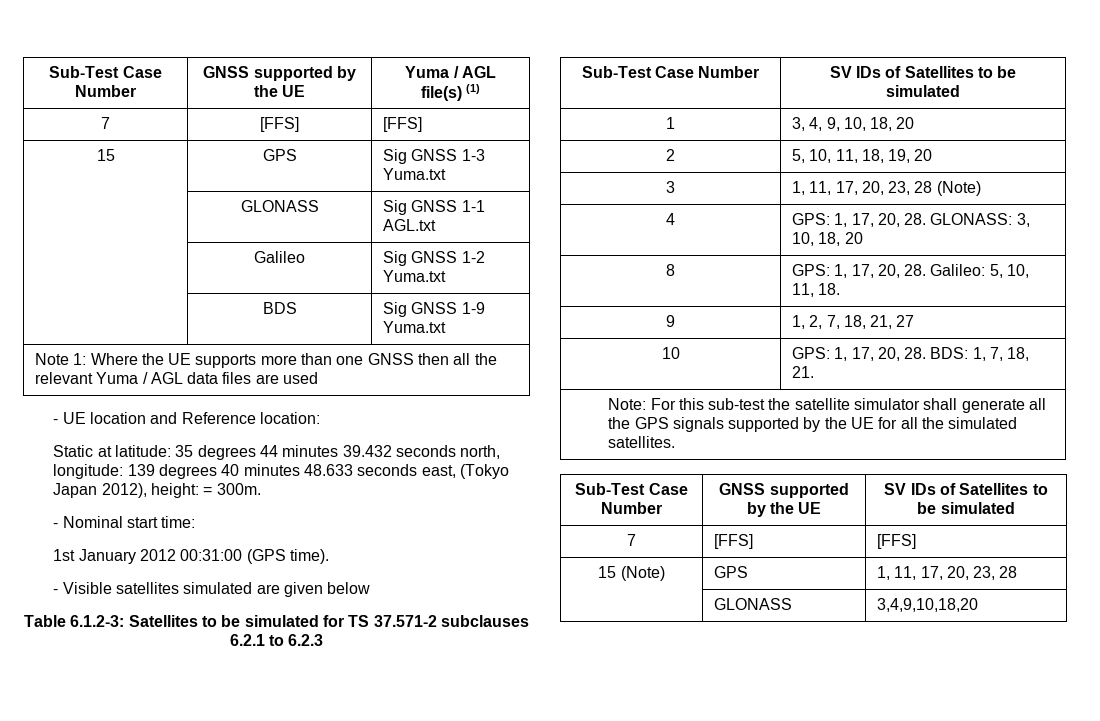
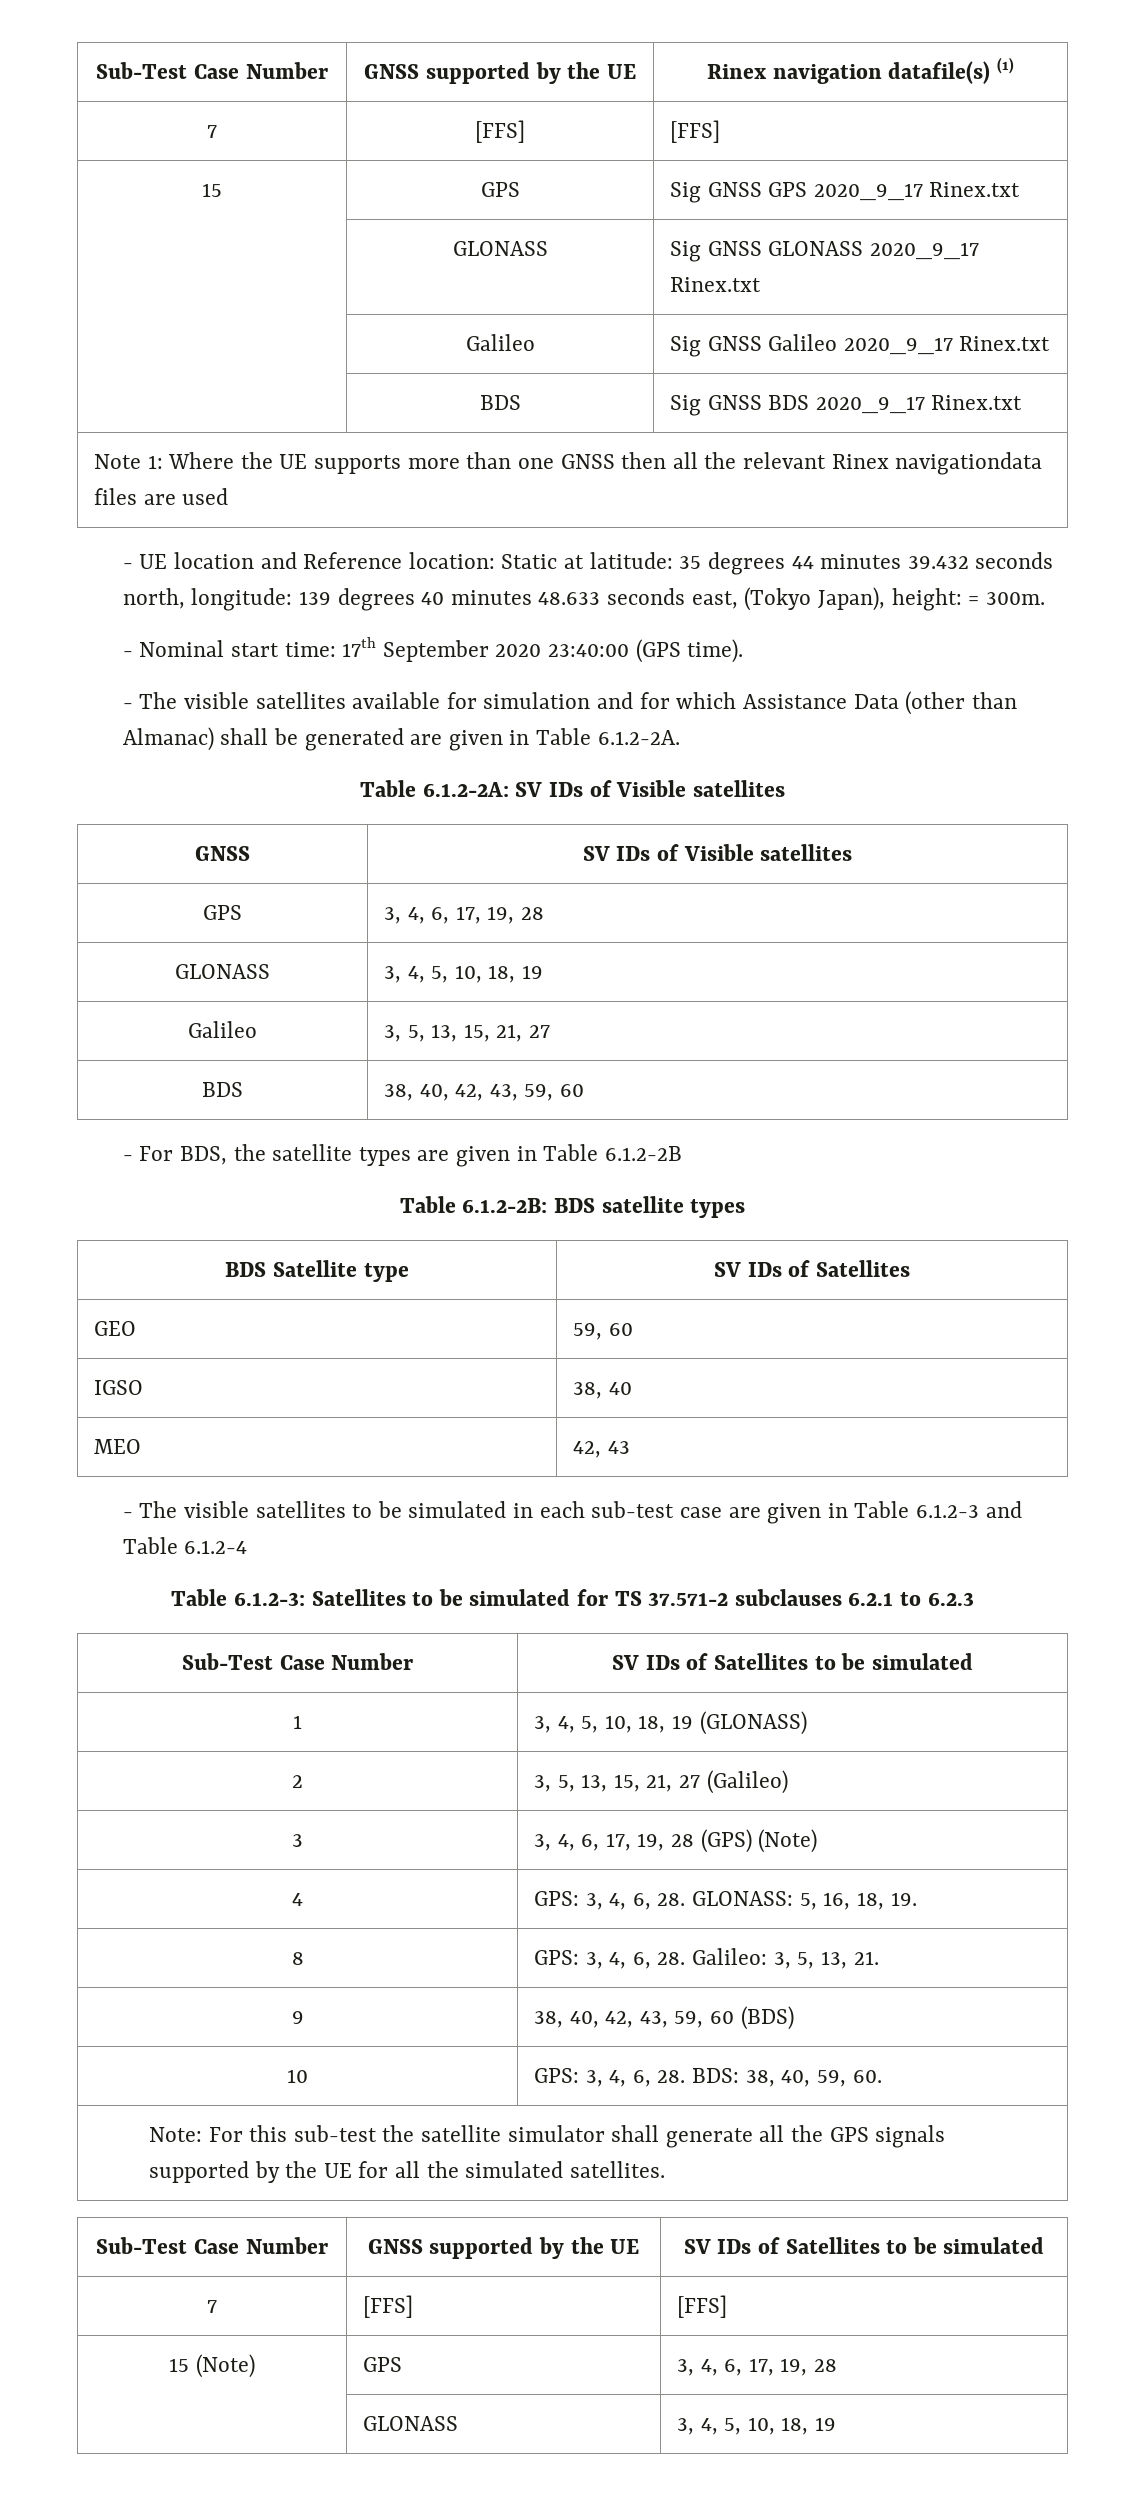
[49,66,162,78] [75,85,136,97] [203,66,356,81] [253,85,306,97] [405,66,496,78] [420,86,462,101] Sub-Test Case Number | GNSS supported by the UE | Yuma / AGL file(s) -> [96,62,328,79] [364,62,636,84] [707,61,991,84] Sub-Test Case Number | GNSS supported by the UE | Rinex navigation datafile(s)
[461,149,485,161] [382,168,446,180] 1-3 Yuma.txt -> [768,182,1021,201] GPS 2020_9_17 Rinex.txt
[461,200,485,212] [382,219,436,231] 1-1 AGL.txt -> [768,241,979,260] [669,277,761,292] GLONASS 2020_9_17 Rinex.txt
[461,251,485,263] [382,270,446,282] 1-2 Yuma.txt -> [768,334,1051,355] Galileo 2020_9_17 Rinex.txt
[461,302,485,314] [382,321,446,333] 1-9 Yuma.txt -> [768,395,1023,414] BDS 2020_9_17 Rinex.txt
[96,372,219,384] Yuma / AGL data -> [831,452,1043,475] Rinex navigationdata
(320, 418) // -> (495, 560) none
[53,483,147,498] Japan 2012), -> [817,587,885,611] Japan),
[53,549,243,564] // 1st January 2012 00:31:00 -> [342,637,630,662] 17th September 2020 23:40:00
[62,582,371,597] Visible satellites simulated are given below -> [139,691,1017,715] [122,727,680,751] [360,780,785,797] [195,846,250,861] [582,844,853,861] [203,905,242,920] [383,906,545,924] [175,964,270,979] [383,965,544,983] [188,1021,257,1038] [383,1024,551,1042] [202,1082,243,1097] [383,1084,585,1101] [122,1144,682,1167] [399,1196,746,1218] [225,1260,409,1282] [714,1260,910,1277] [93,1321,136,1336] [572,1323,633,1340] [93,1380,143,1395] [572,1382,632,1399] [93,1439,141,1454] [572,1441,630,1458] [122,1501,1022,1524] [122,1537,248,1554] The visible satellites available for simulation and for which Assistance Data (other than Almanac) shall be generated are given in Table 6.1.2-2A. // Table 6.1.2-2A: SV IDs of Visible satellites // GNSS | SV IDs of Visible satellites // GPS | 3, 4, 6, 17, 19, 28 // GLONASS | 3, 4, 5, 10, 18, 19 // Galileo | 3, 5, 13, 15, 21, 27 // BDS | 38, 40, 42, 43, 59, 60 // - For BDS, the satellite types are given in Table 6.1.2-2B // Table 6.1.2-2B: BDS satellite types // BDS Satellite type | SV IDs of Satellites // GEO | 59, 60 // IGSO | 38, 40 // MEO | 42, 43 // - The visible satellites to be simulated in each sub-test case are given in Table 6.1.2-3 and Table 6.1.2-4
[826,117,915,131] 9, 10, 18, 20 -> [581,1711,807,1735] 5, 10, 18, 19 (GLONASS)
[791,149,933,163] [666,181,675,193] [791,181,981,196] [666,213,675,225] [791,213,1030,227] [791,232,863,246] [666,264,675,276] [791,264,1030,278] [791,283,841,297] [666,315,675,327] [791,315,915,329] [661,347,680,359] [791,347,1030,361] [791,366,814,378] 5, 10, 11, 18, 19, 20 // 3 | 1, 11, 17, 20, 23, 28 (Note) // 4 | GPS: 1, 17, 20, 28. GLONASS: 3, 10, 18, 20 // 8 | GPS: 1, 17, 20, 28. Galileo: 5, 10, 11, 18. // 9 | 1, 2, 7, 18, 21, 27 // 10 | GPS: 1, 17, 20, 28. BDS: 1, 7, 18, 21. -> [533,1770,788,1794] [292,1834,303,1847] [533,1829,818,1853] [292,1893,303,1906] [533,1891,917,1910] [291,1952,304,1965] [533,1948,879,1969] [291,2011,304,2024] [533,2006,794,2030] [287,2069,308,2083] [533,2068,882,2087] 3, 5, 13, 15, 21, 27 (Galileo) // 3 | 3, 4, 6, 17, 19, 28 (GPS) (Note) // 4 | GPS: 3, 4, 6, 28. GLONASS: 5, 16, 18, 19. // 8 | GPS: 3, 4, 6, 28. Galileo: 3, 5, 13, 21. // 9 | 38, 40, 42, 43, 59, 60 (BDS) // 10 | GPS: 3, 4, 6, 28. BDS: 38, 40, 59, 60.
[876,566,1018,580] [713,598,792,610] [876,598,978,612] 1, 11, 17, 20, 23, 28 // | GLONASS | 3,4,9,10,18,20 -> [676,2358,838,2376] [362,2416,458,2431] [676,2417,837,2435] 3, 4, 6, 17, 19, 28 // | GLONASS | 3, 4, 5, 10, 18, 19

